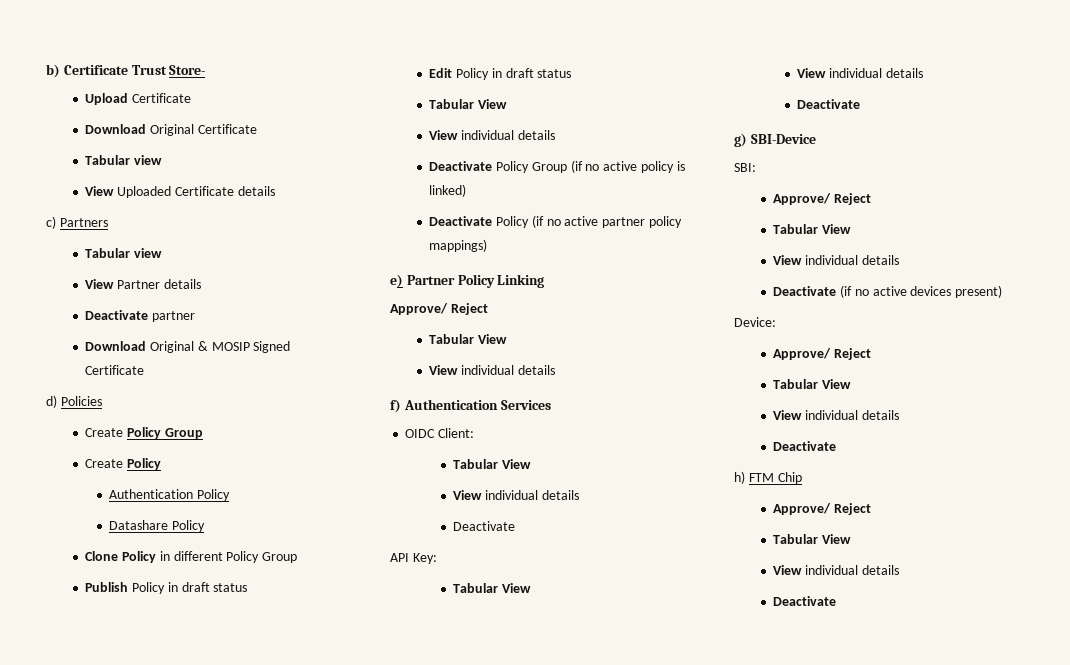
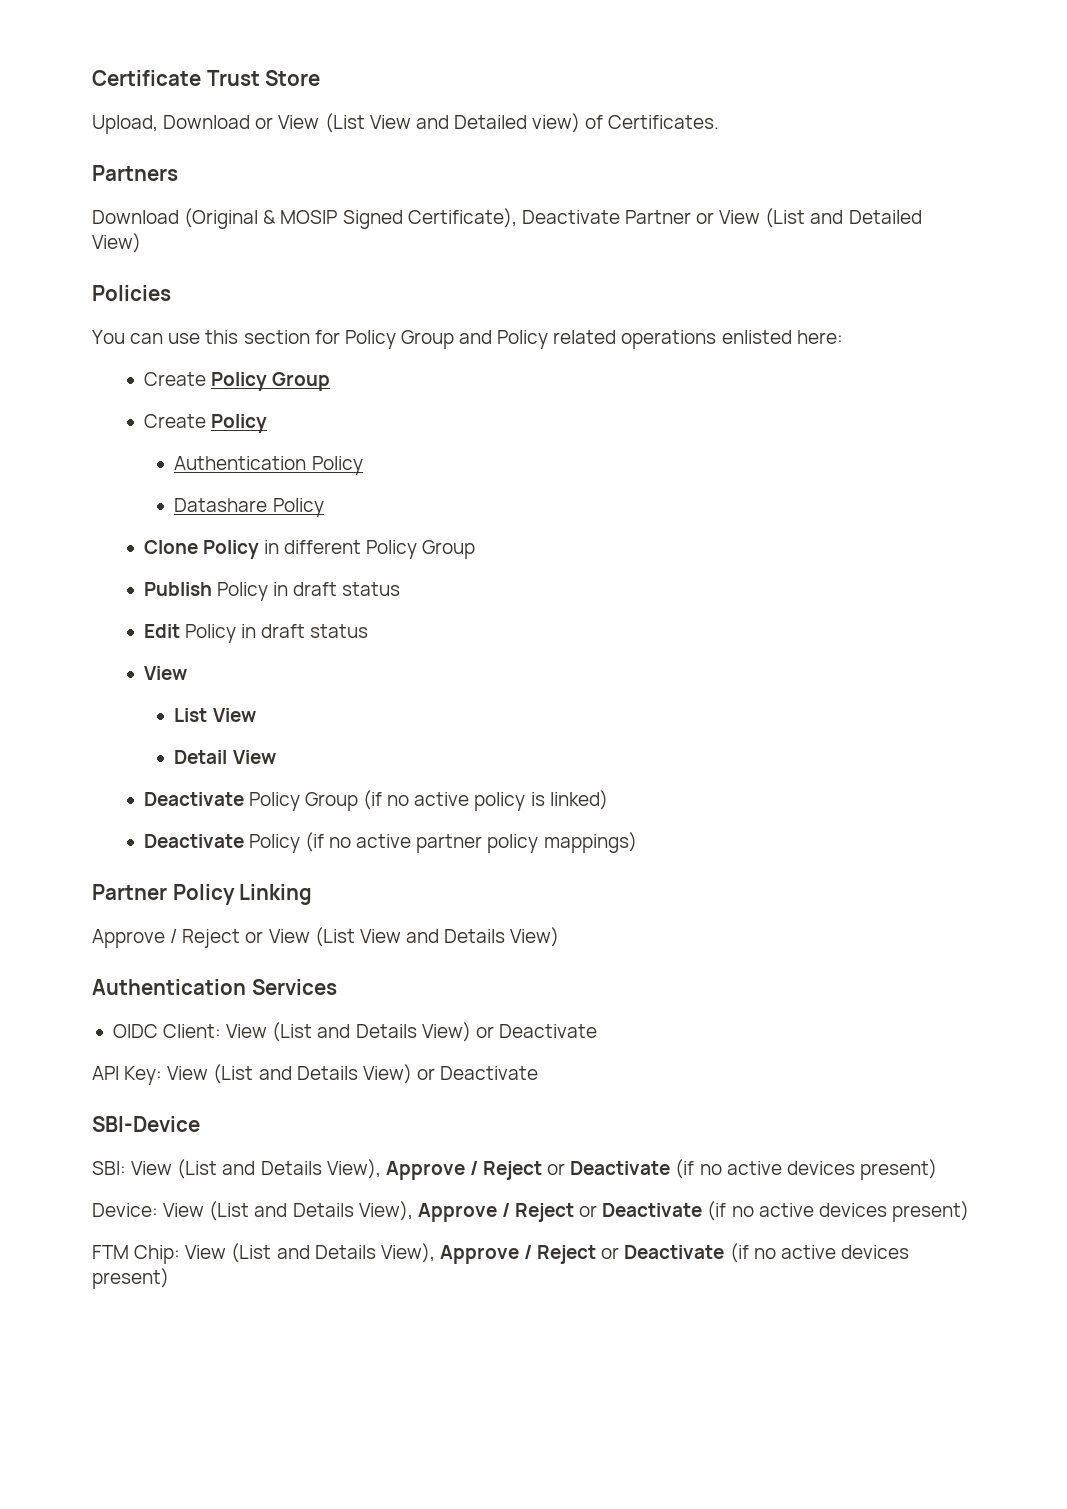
[46,64,60,78] b) -> (92, 78) none
[169,65,206,75] [85,93,192,105] [85,124,257,136] [85,155,163,165] [85,186,275,198] [46,216,108,229] [85,248,163,258] [85,279,201,289] [85,310,196,322] [85,341,291,353] [85,365,145,375] [46,395,102,408] Store- // Upload Certificate // Download Original Certificate // Tabular view // View Uploaded Certificate details // c) Partners // Tabular view // View Partner details // Deactivate partner // Download Original & MOSIP Signed Certificate // d) Policies -> [265,70,321,86] [92,113,720,134] [92,165,178,181] [92,208,922,229] [92,233,141,253] [92,285,171,301] [92,330,843,349] Store // Upload, Download or View (List View and Detailed view) of Certificates. // Partners // Download (Original & MOSIP Signed Certificate), Deactivate Partner or View (List and Detailed View) // Policies // You can use this section for Policy Group and Policy related operations enlisted here:
[429,99,508,109] [429,130,555,140] Tabular View // View individual details -> [143,666,187,680] [174,708,256,722] [174,750,276,764] View // List View // Detail View
[390,274,403,288] e) -> (637, 842) none
[390,303,488,315] [429,334,508,344] [429,365,555,375] [390,399,401,413] Approve/ Reject // Tabular View // View individual details // f) -> [92,927,560,948] Approve / Reject or View (List View and Details View) //
[453,459,531,469] [453,490,579,500] // Tabular View // View individual details // -> [226,1022,494,1042] View (List and Details View) or
[453,583,531,593] [797,68,923,78] [797,99,861,109] [734,133,747,147] // Tabular View // View individual details // Deactivate // g) -> [167,1064,539,1084] View (List and Details View) or Deactivate //
[773,193,872,205] [773,224,852,234] [773,255,899,265] // Approve/ Reject // Tabular View // View individual details // -> [131,1159,566,1180] View (List and Details View), Approve / Reject or
[773,348,872,360] [773,379,852,389] [773,410,899,420] [773,441,837,451] [734,471,802,484] [773,503,872,515] [773,534,852,544] [773,565,899,575] [773,596,837,606] // Approve/ Reject // Tabular View // View individual details // Deactivate // h) FTM Chip // Approve/ Reject // Tabular View // View individual details // Deactivate -> [163,1201,969,1222] [92,1243,909,1264] [92,1268,169,1289] View (List and Details View), Approve / Reject or Deactivate (if no active devices present) // FTM Chip: View (List and Details View), Approve / Reject or Deactivate (if no active devices present)

